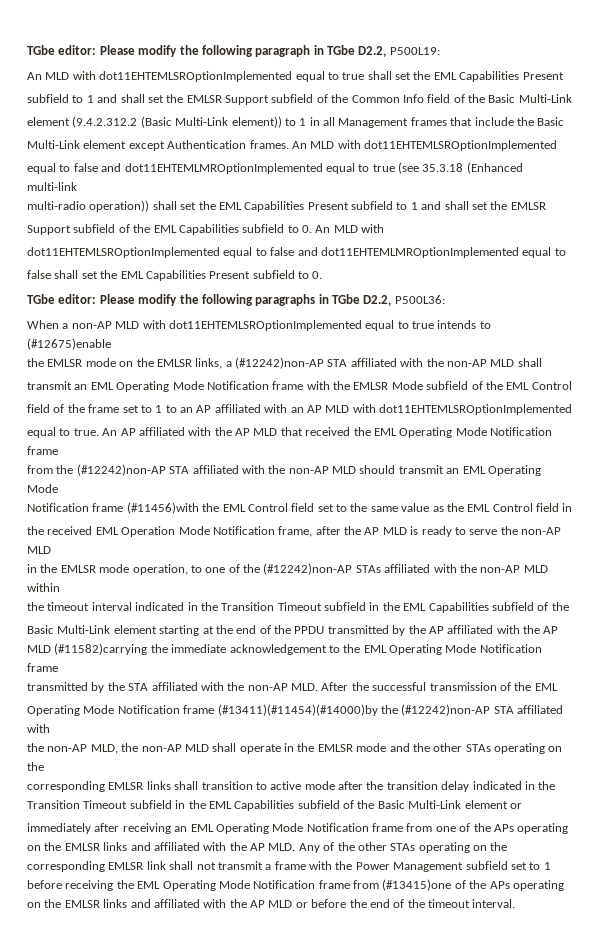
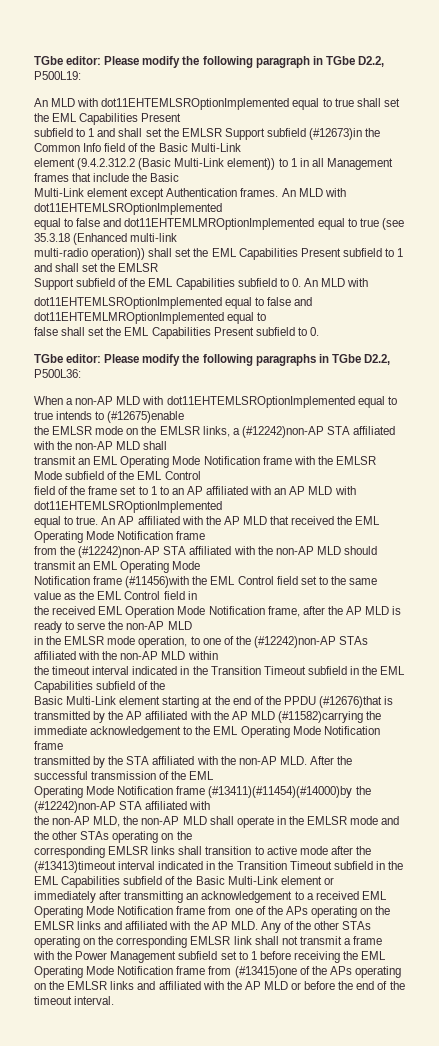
[316,94,328,103] of -> [309,128,363,140] (#12673)in
(325, 630) none -> [319,696,394,708] (#12676)that is
[386,781,470,792] transition delay -> [34,861,156,873] (#13413)timeout interval
[122,823,188,834] receiving an -> [124,891,359,903] transmitting an acknowledgement to a received

